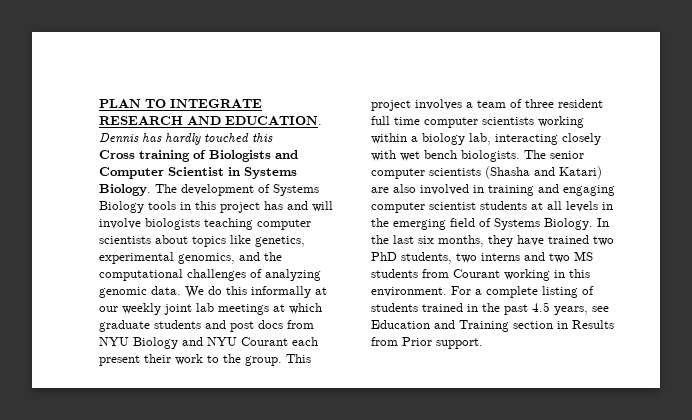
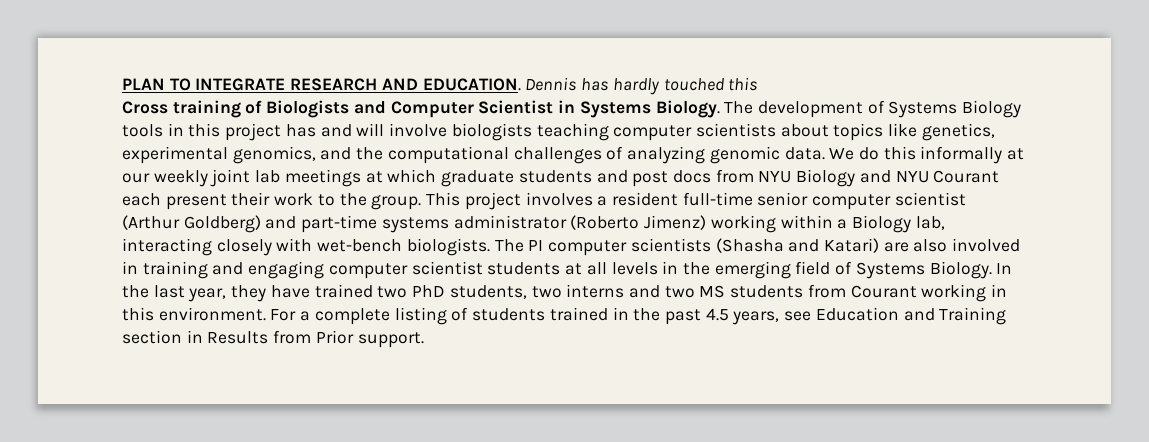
[477,99,603,108] [371,116,534,128] team of three resident full time computer scientists -> [611,192,966,210] [122,215,707,233] resident full-time senior computer scientist (Arthur Goldberg) and part-time systems administrator (Roberto Jimenz)
[422,133,465,145] biology -> [851,215,911,233] Biology
[400,150,457,161] wet bench -> [317,239,403,252] wet-bench
[550,151,584,159] senior -> [528,240,544,251] PI
[418,235,484,247] six months, -> [188,288,227,302] year,

